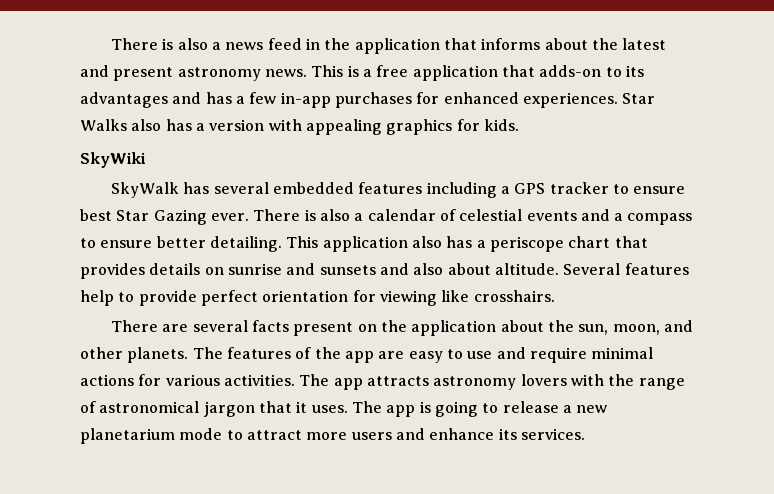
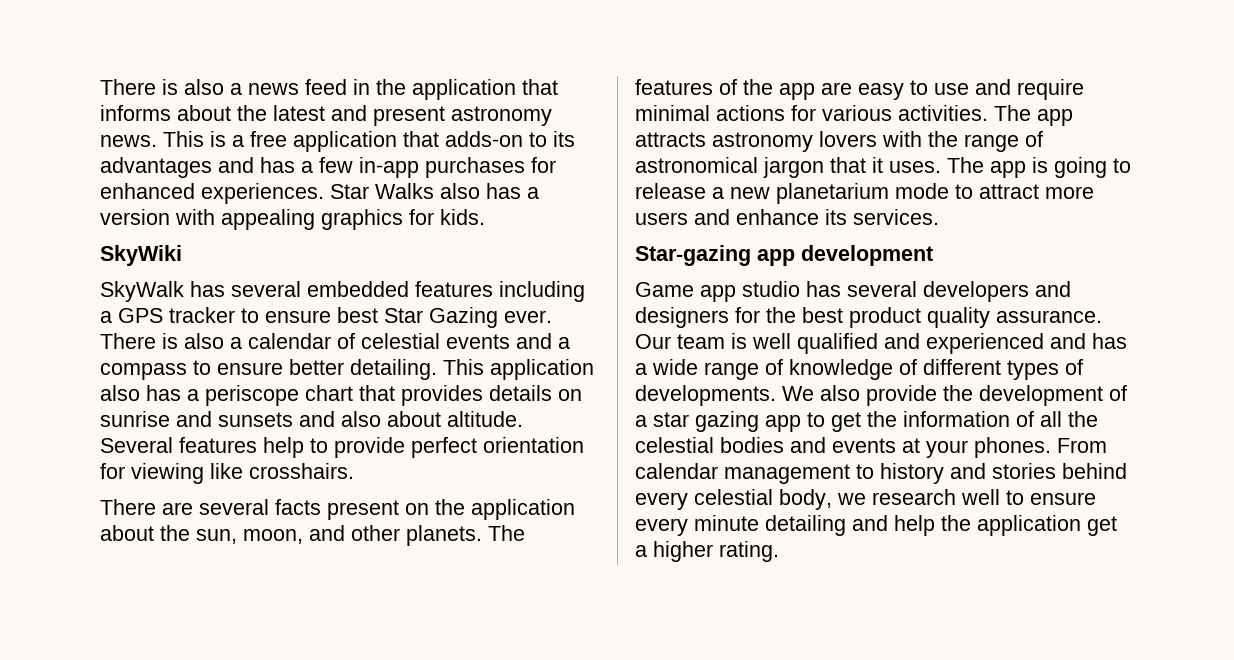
(585, 434) none -> [635,245,933,266] [635,281,1071,302] [635,307,1102,328] [635,333,1127,354] [635,359,1083,380] [635,385,1127,406] [635,411,1098,432] [635,437,1107,458] [635,463,1127,484] [635,489,1096,510] [635,515,1117,536] [635,541,779,562] // Star-gazing app development // Game app studio has several developers and designers for the best product quality assurance. Our team is well qualified and experienced and has a wide range of knowledge of different types of developments. We also provide the development of a star gazing app to get the information of all the celestial bodies and events at your phones. From calendar management to history and stories behind every celestial body, we research well to ensure every minute detailing and help the application get a higher rating.

